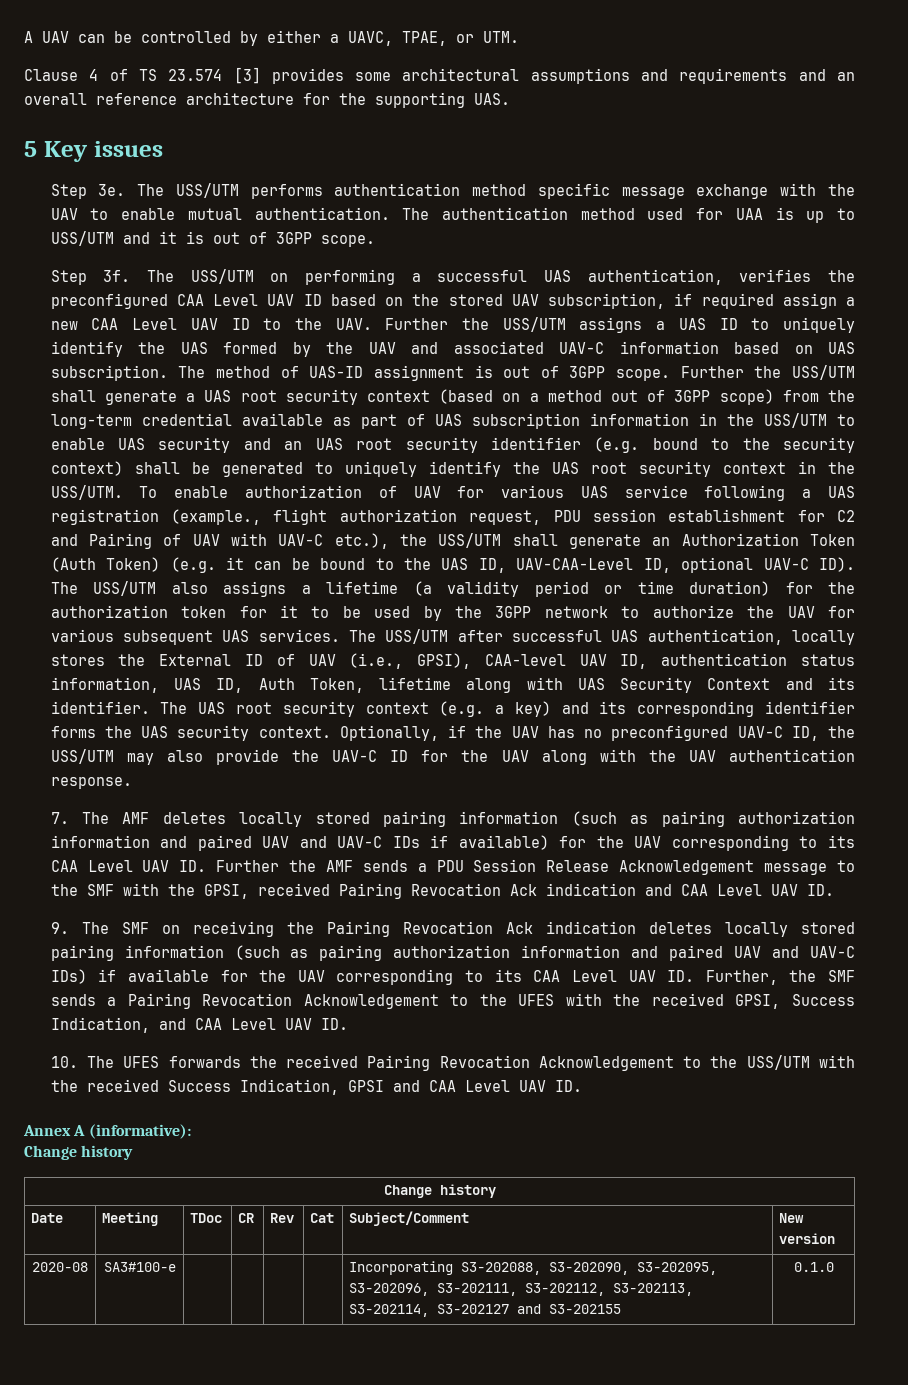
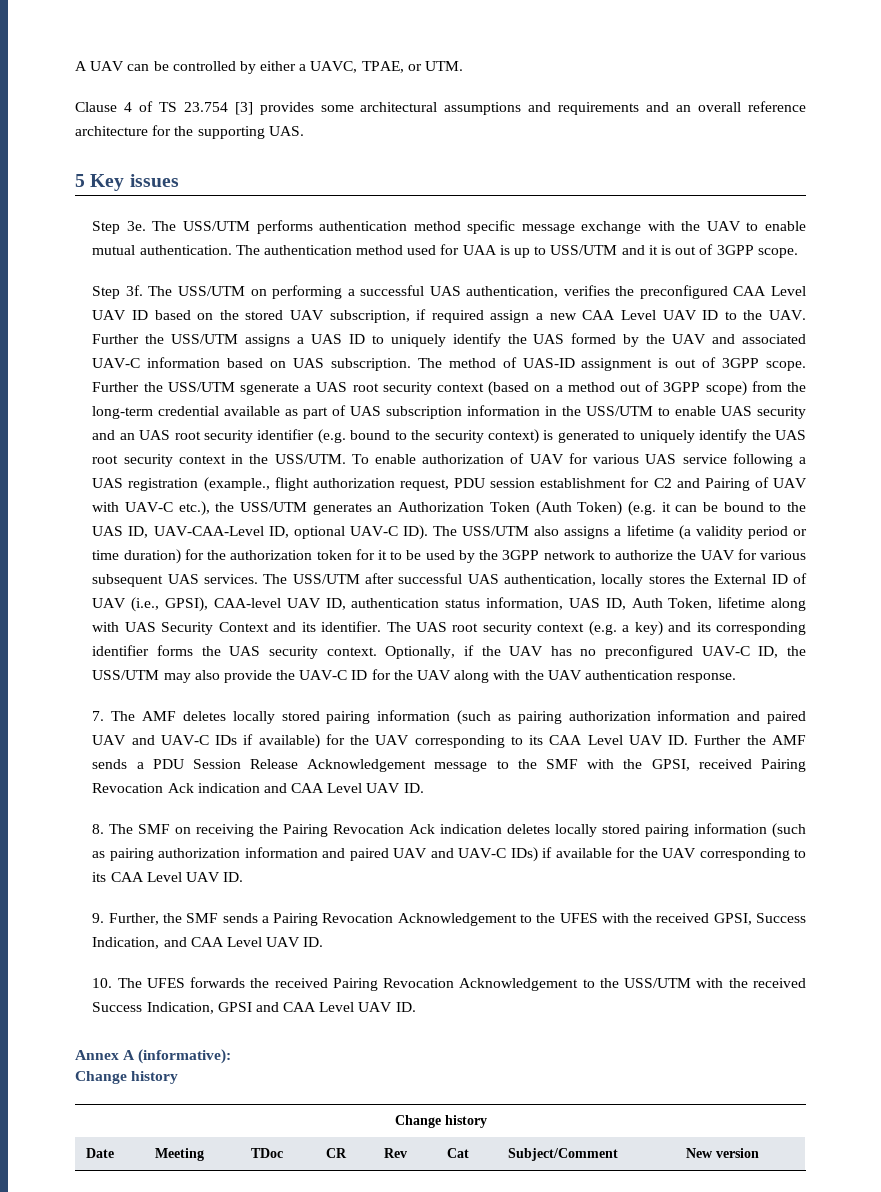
[168,69,223,81] 23.574 -> [183,102,228,112] 23.754
[50,390,177,405] shall generate -> [239,383,299,395] sgenerate
[134,462,210,474] shall be -> [543,430,554,440] is
[512,534,641,549] shall generate -> [312,503,372,515] generates
[50,922,69,934] 9. -> [92,824,105,834] 8.
(695, 976) none -> [92,913,105,923] // 9.
[32,1262,88,1272] [103,1262,176,1272] [349,1261,718,1275] [349,1283,694,1296] [349,1304,622,1317] [793,1262,834,1272] // 2020-08 | SA3#100-e | | | | | Incorporating S3-202088, S3-202090, S3-202095, S3-202096, S3-202111, S3-202112, S3-202113, S3-202114, S3-202127 and S3-202155 | 0.1.0 -> (760, 1153) none

